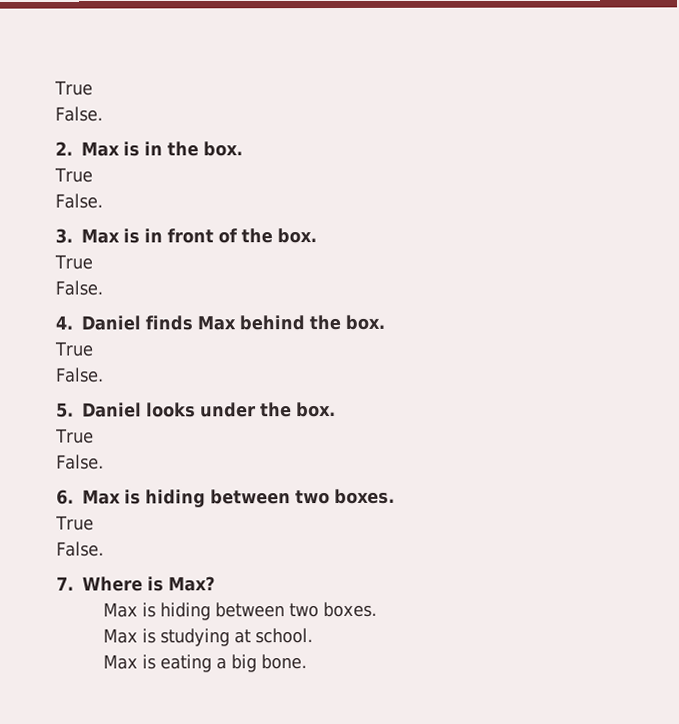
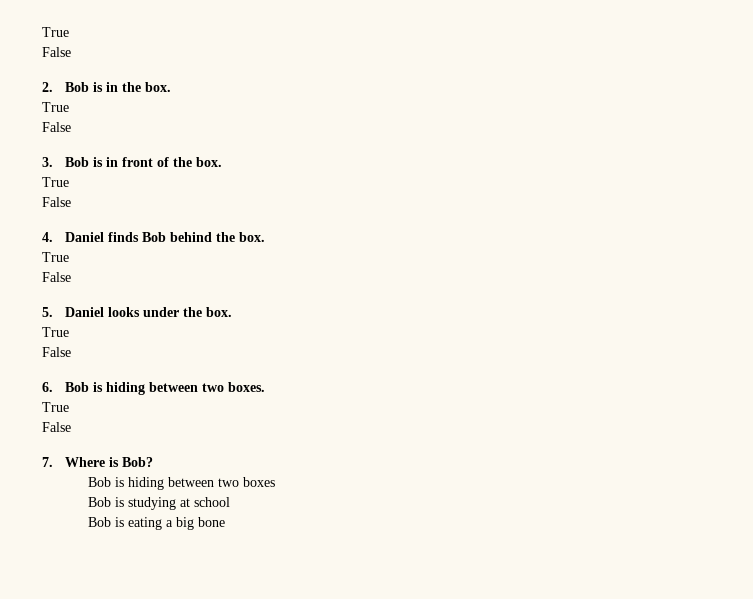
[54,80,93,96] [55,106,103,122] True // False. -> [42,27,69,37] [42,47,71,57] True // False
[81,141,120,157] Max -> [64,82,89,92] Bob
[55,193,103,209] False. -> [42,122,71,132] False
[81,228,120,244] Max -> [64,157,89,167] Bob
[55,280,103,296] False. -> [42,197,71,207] False
[197,315,236,331] Max -> [141,232,166,242] Bob
[56,367,104,383] False. -> [42,272,71,282] False
[56,454,104,470] False. -> [42,347,71,357] False
[82,489,121,505] Max -> [64,382,89,392] Bob
[56,541,104,557] False. -> [42,422,71,432] False
[168,576,215,592] [102,601,377,621] [102,628,138,644] Max? // Max is hiding between two boxes. // Max -> [121,457,153,467] [87,477,275,490] [87,497,111,507] Bob? // Bob is hiding between two boxes // Bob
[254,628,313,644] [102,654,138,670] school. // Max -> [193,497,230,507] [87,517,111,527] school // Bob
[260,654,307,670] bone. -> [197,517,225,527] bone

